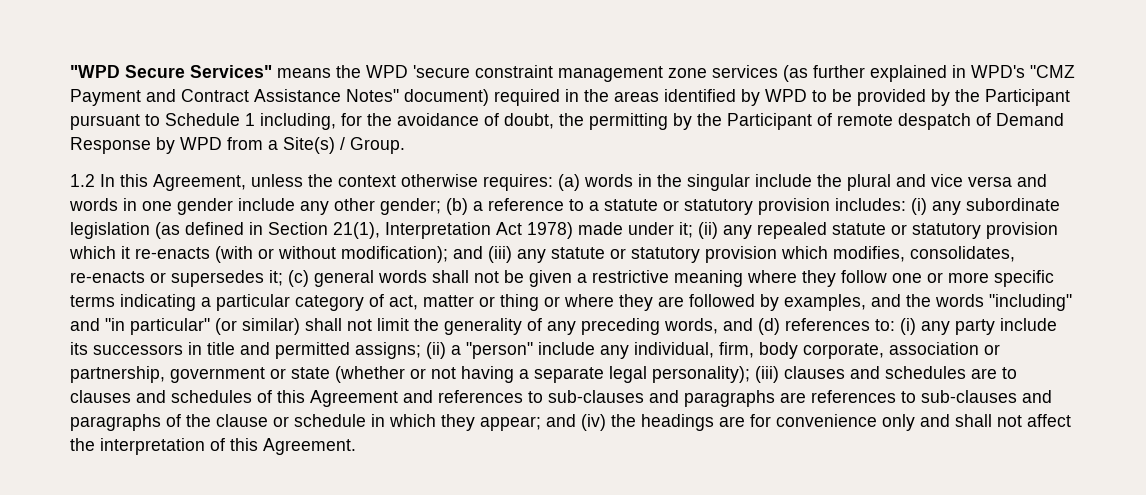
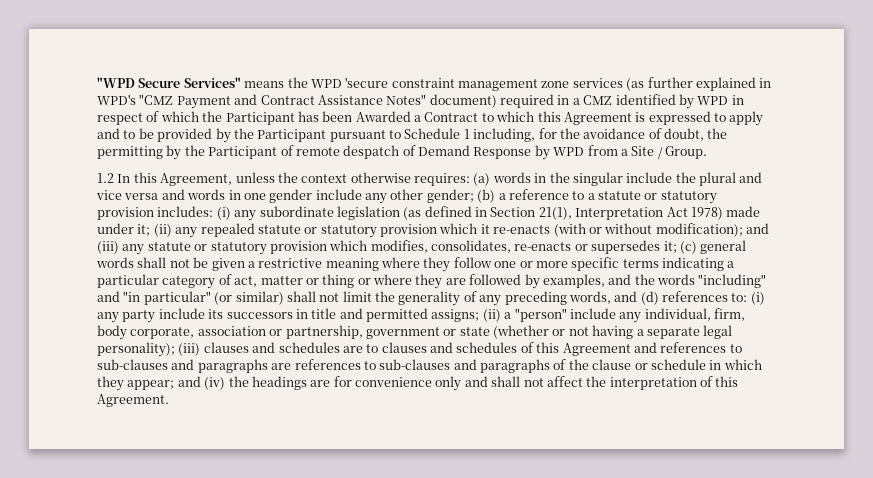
[584,89,659,102] the areas -> [572,95,613,105] a CMZ
(807, 95) none -> [731,95,744,105] [97,111,764,126] [97,128,120,139] in respect of which the Participant has been Awarded a Contract to which this Agreement is expressed to apply and
[283,137,335,154] Site(s) -> [631,146,655,156] Site

